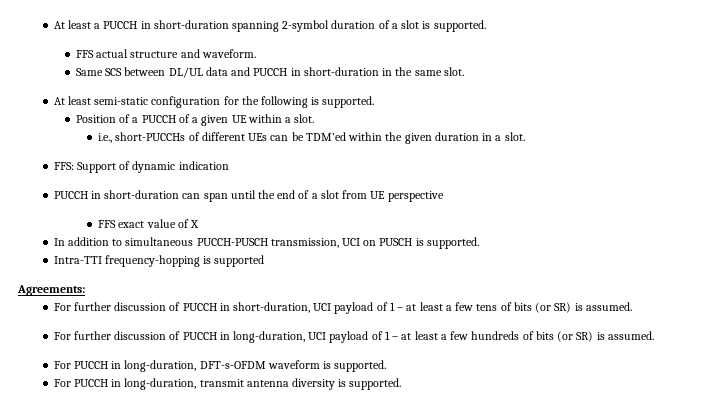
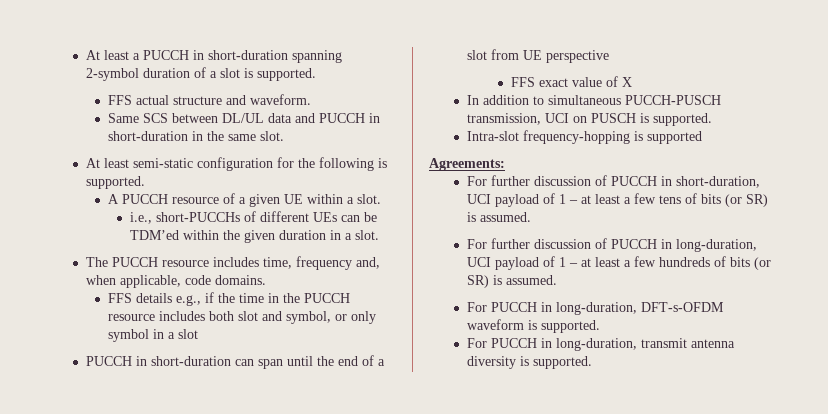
[75,114,176,123] Position of a PUCCH -> [107,194,219,204] A PUCCH resource
[53,161,229,173] FFS: Support of dynamic indication -> [85,256,380,270] [85,275,266,288] [107,292,350,306] [107,311,376,324] [107,329,198,342] The PUCCH resource includes time, frequency and, when applicable, code domains. // FFS details e.g., if the time in the PUCCH resource includes both slot and symbol, or only symbol in a slot
[53,256,102,264] Intra-TTI -> [466,131,519,141] Intra-slot

